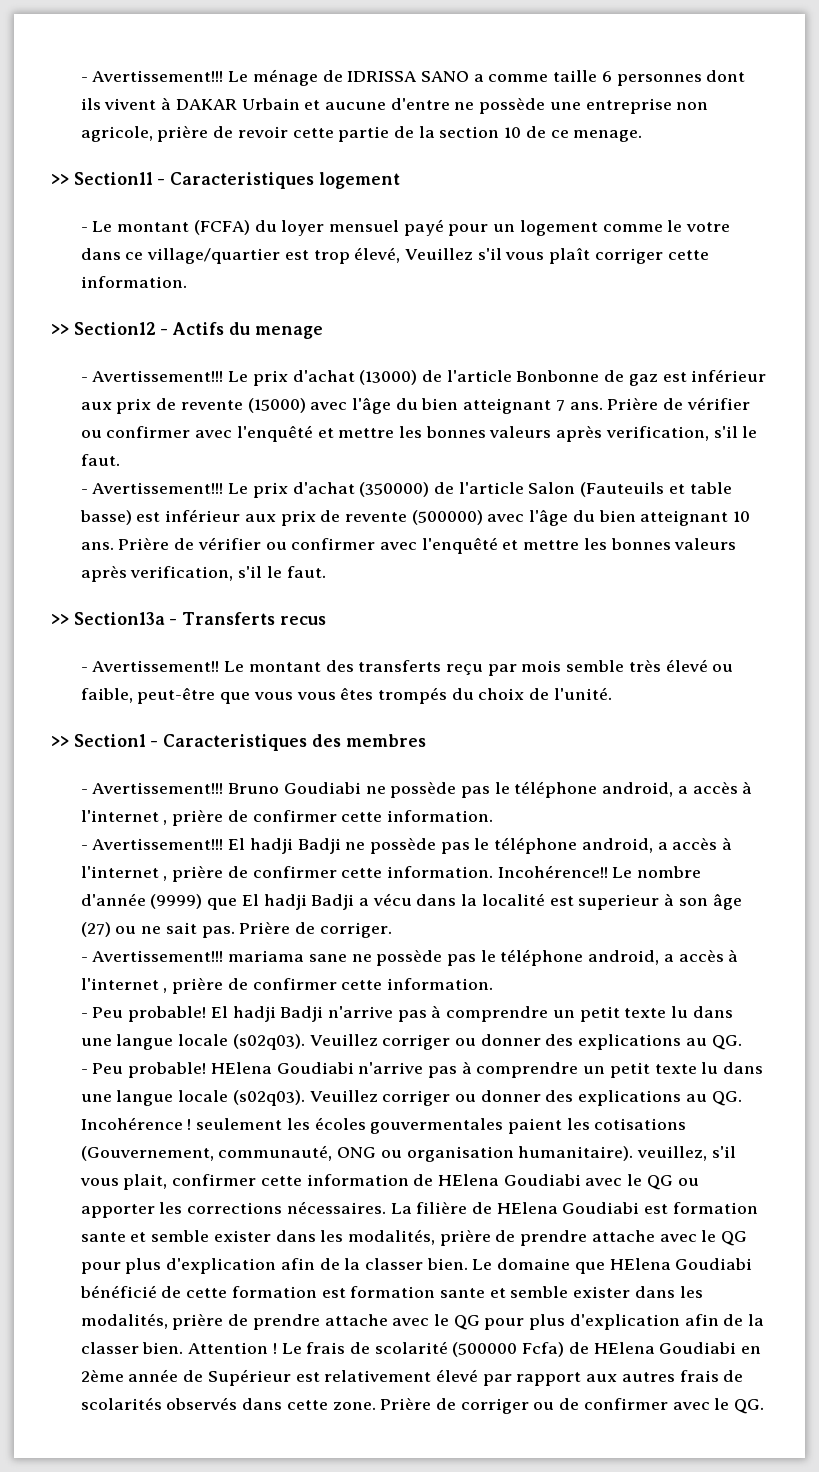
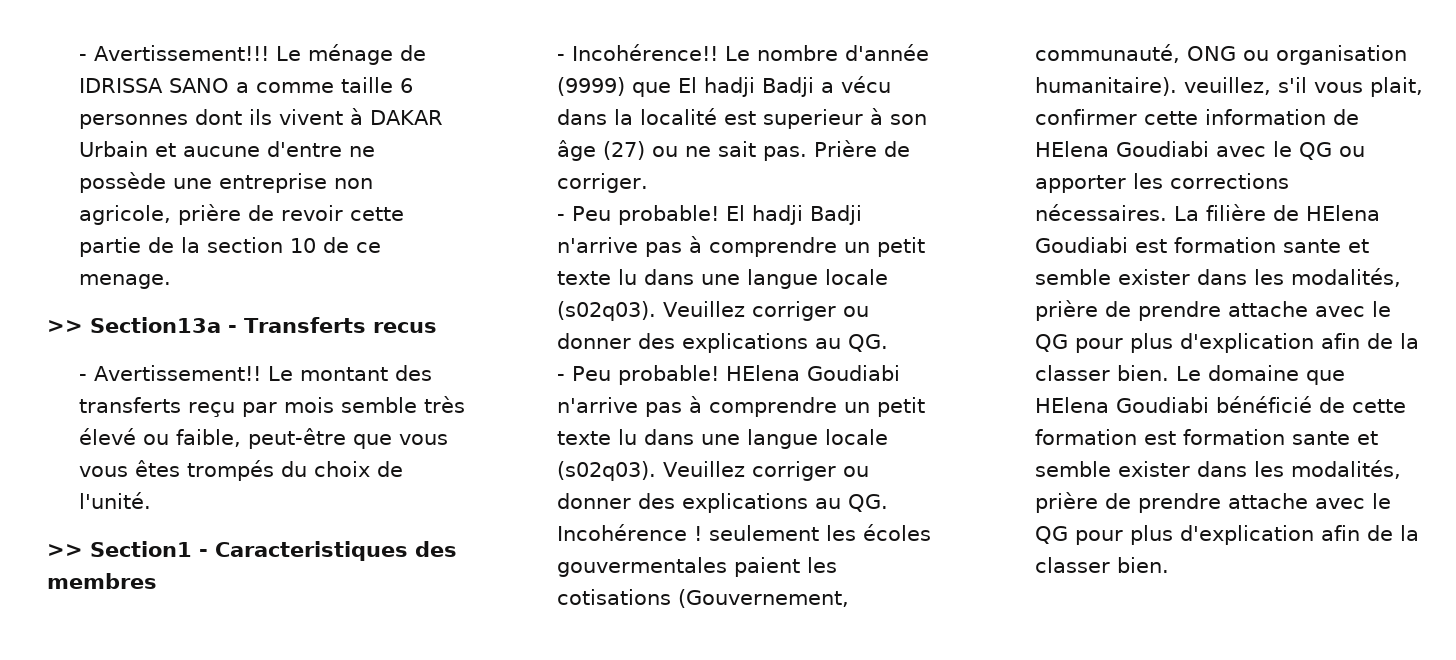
[51,172,400,189] [80,219,731,236] [80,247,709,264] [80,276,187,288] [51,322,323,339] [80,369,767,386] [80,397,750,414] [80,425,758,442] [80,454,120,466] [80,482,732,498] [79,509,751,526] [80,537,737,554] [80,566,326,582] // >> Section11 - Caracteristiques logement // - Le montant (FCFA) du loyer mensuel payé pour un logement comme le votre dans ce village/quartier est trop élevé, Veuillez s'il vous plaît corriger cette information. // >> Section12 - Actifs du menage // - Avertissement!!! Le prix d'achat (13000) de l'article Bonbonne de gaz est inférieur aux prix de revente (15000) avec l'âge du bien atteignant 7 ans. Prière de vérifier ou confirmer avec l'enquêté et mettre les bonnes valeurs après verification, s'il le faut. // - Avertissement!!! Le prix d'achat (350000) de l'article Salon (Fauteuils et table basse) est inférieur aux prix de revente (500000) avec l'âge du bien atteignant 10 ans. Prière de vérifier ou confirmer avec l'enquêté et mettre les bonnes valeurs après verification, s'il le faut. -> (171, 281) none
[92,781,753,798] [80,810,494,826] [80,837,733,854] [80,866,494,882] Avertissement!!! Bruno Goudiabi ne possède pas le téléphone android, a accès à l'internet , prière de confirmer cette information. // - Avertissement!!! El hadji Badji ne possède pas le téléphone android, a accès à l'internet , prière de confirmer cette information. -> (565, 57) none
[80,949,739,966] [80,978,494,994] // - Avertissement!!! mariama sane ne possède pas le téléphone android, a accès à l'internet , prière de confirmer cette information. -> (648, 183) none
[188,1341,762,1357] [80,1369,744,1386] [80,1397,765,1414] Attention ! Le frais de scolarité (500000 Fcfa) de HElena Goudiabi en 2ème année de Supérieur est relativement élevé par rapport aux autres frais de scolarités observés dans cette zone. Prière de corriger ou de confirmer avec le QG. -> (1169, 565) none

